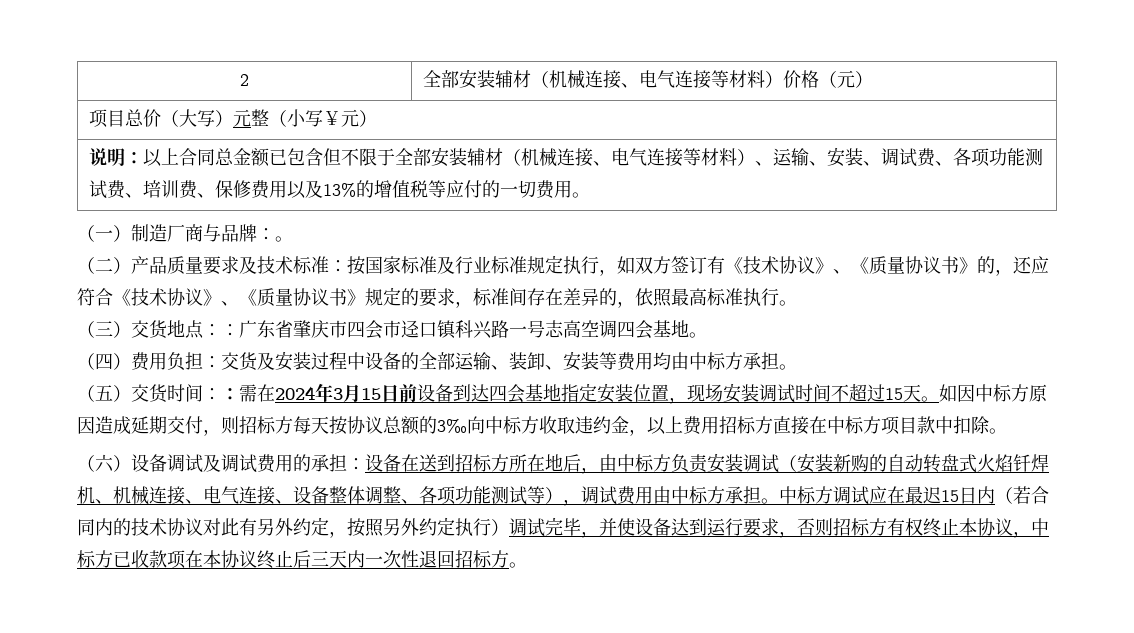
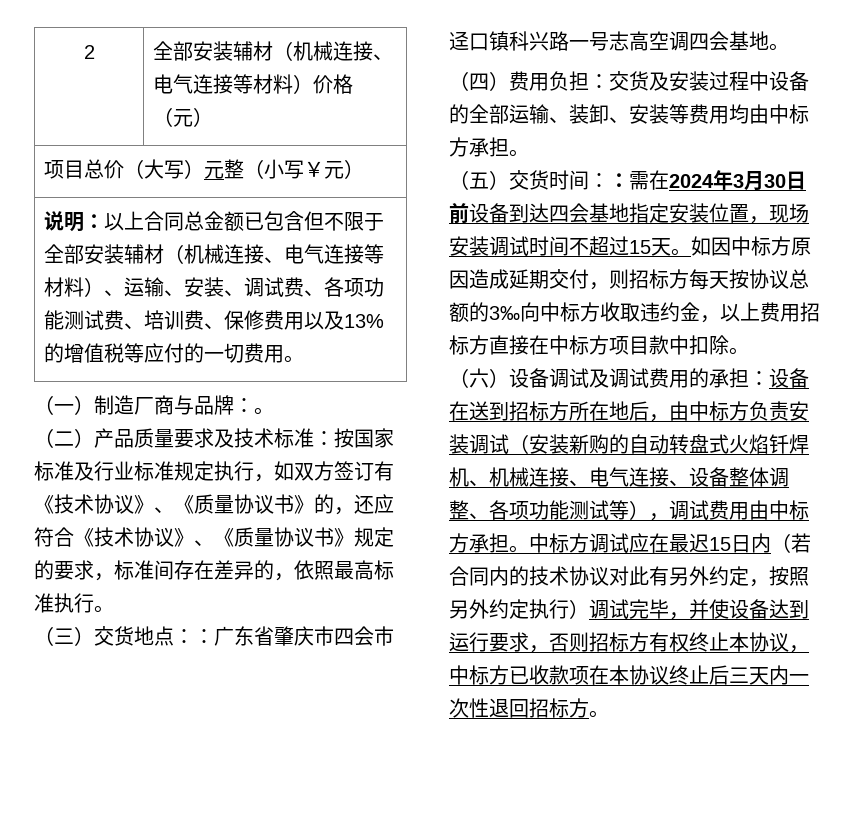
[361,388,381,400] 15 -> [764,174,786,188] 30

